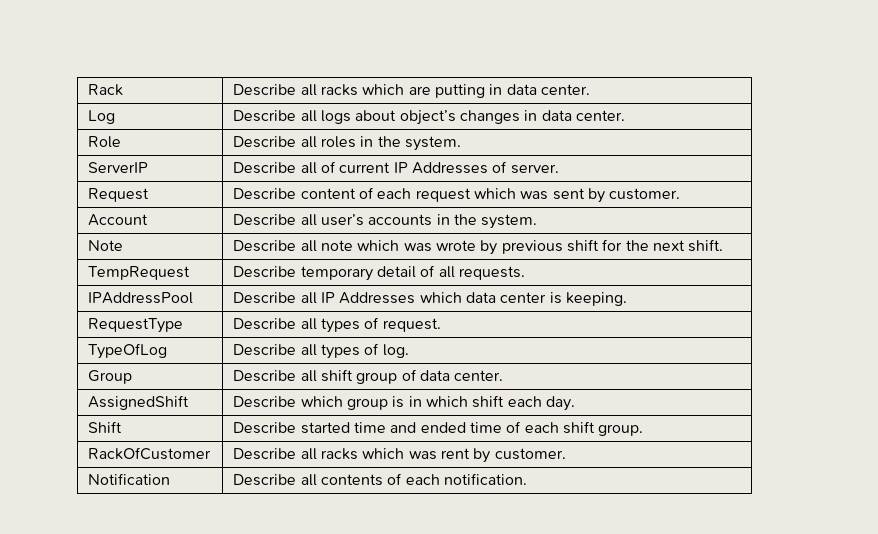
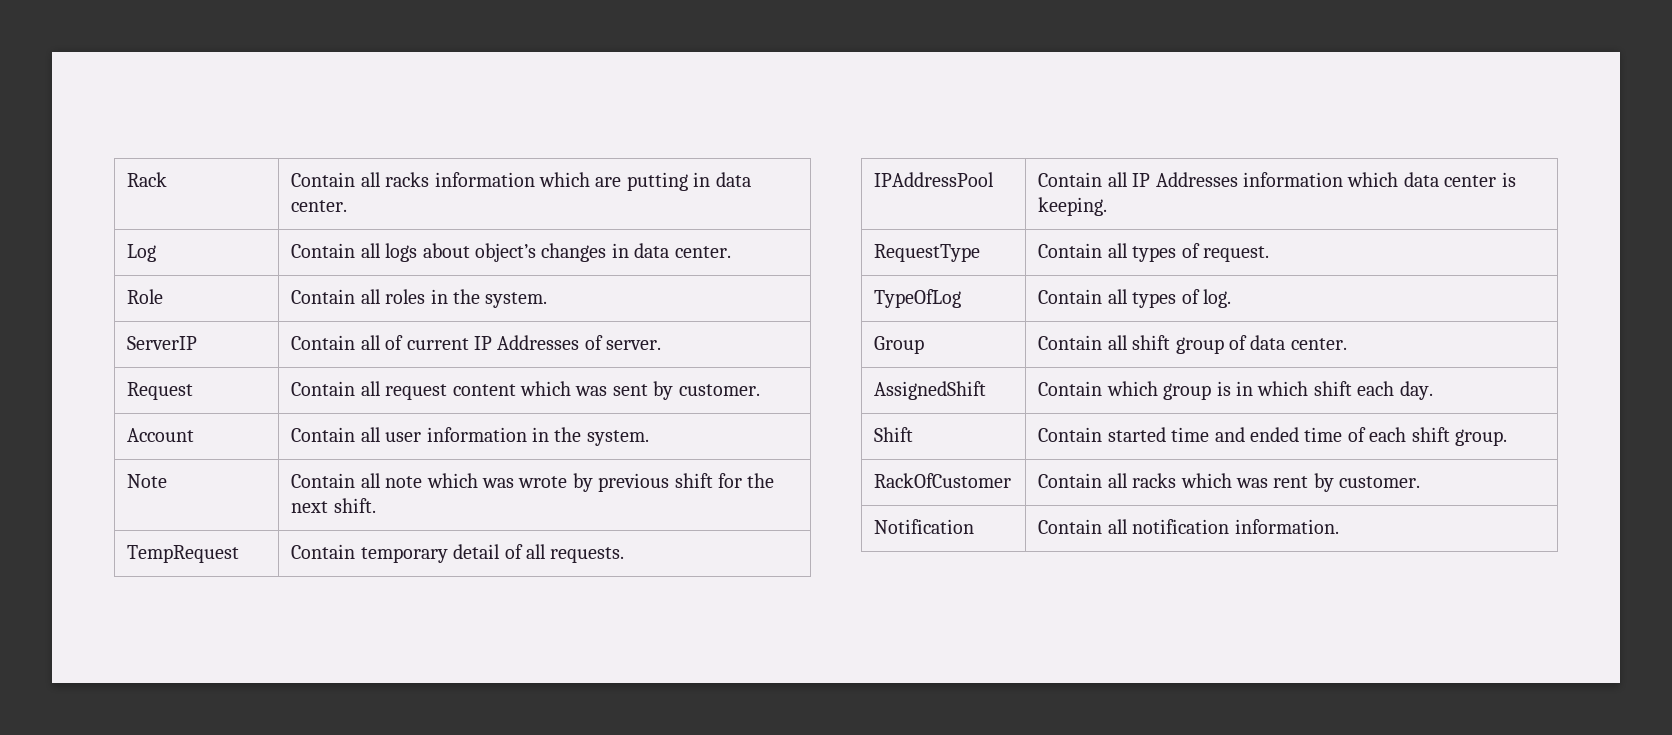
[233,84,358,96] Describe all racks -> [291,172,535,187] Contain all racks information
[233,110,297,122] Describe -> [291,243,356,258] Contain
[233,136,297,148] Describe -> [291,289,356,304] Contain
[233,162,297,174] Describe -> [291,335,356,350] Contain
[233,187,471,202] Describe content of each request -> [291,381,516,400] Contain all request content
[233,214,433,226] Describe all user’s accounts -> [291,427,527,442] Contain all user information
[233,240,297,252] Describe -> [291,473,356,488] Contain
[233,266,297,278] Describe -> [291,544,356,559] Contain
[233,292,297,304] Describe -> [1038,172,1103,187] Contain
(416, 298) none -> [1242,172,1343,187] information
[233,318,297,330] Describe -> [1038,243,1103,258] Contain
[233,344,297,356] Describe -> [1038,289,1103,304] Contain
[233,370,297,382] Describe -> [1038,335,1103,350] Contain
[233,396,297,408] Describe -> [1038,381,1103,396] Contain
[233,422,297,434] Describe -> [1038,427,1103,442] Contain
[233,448,297,460] Describe -> [1038,473,1103,488] Contain
[233,473,527,486] Describe all contents of each notification. -> [1038,519,1339,534] Contain all notification information.

